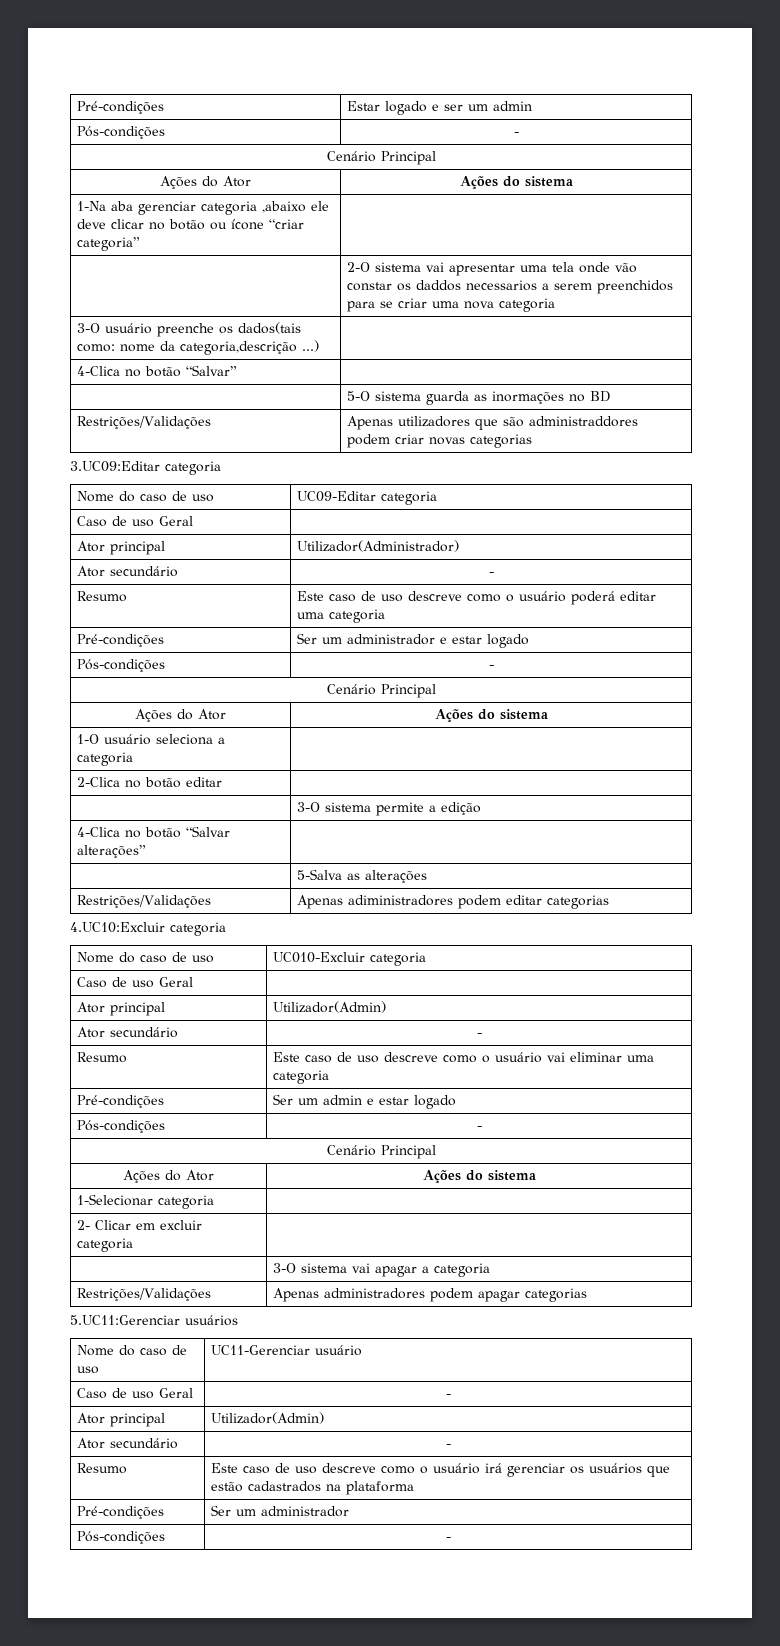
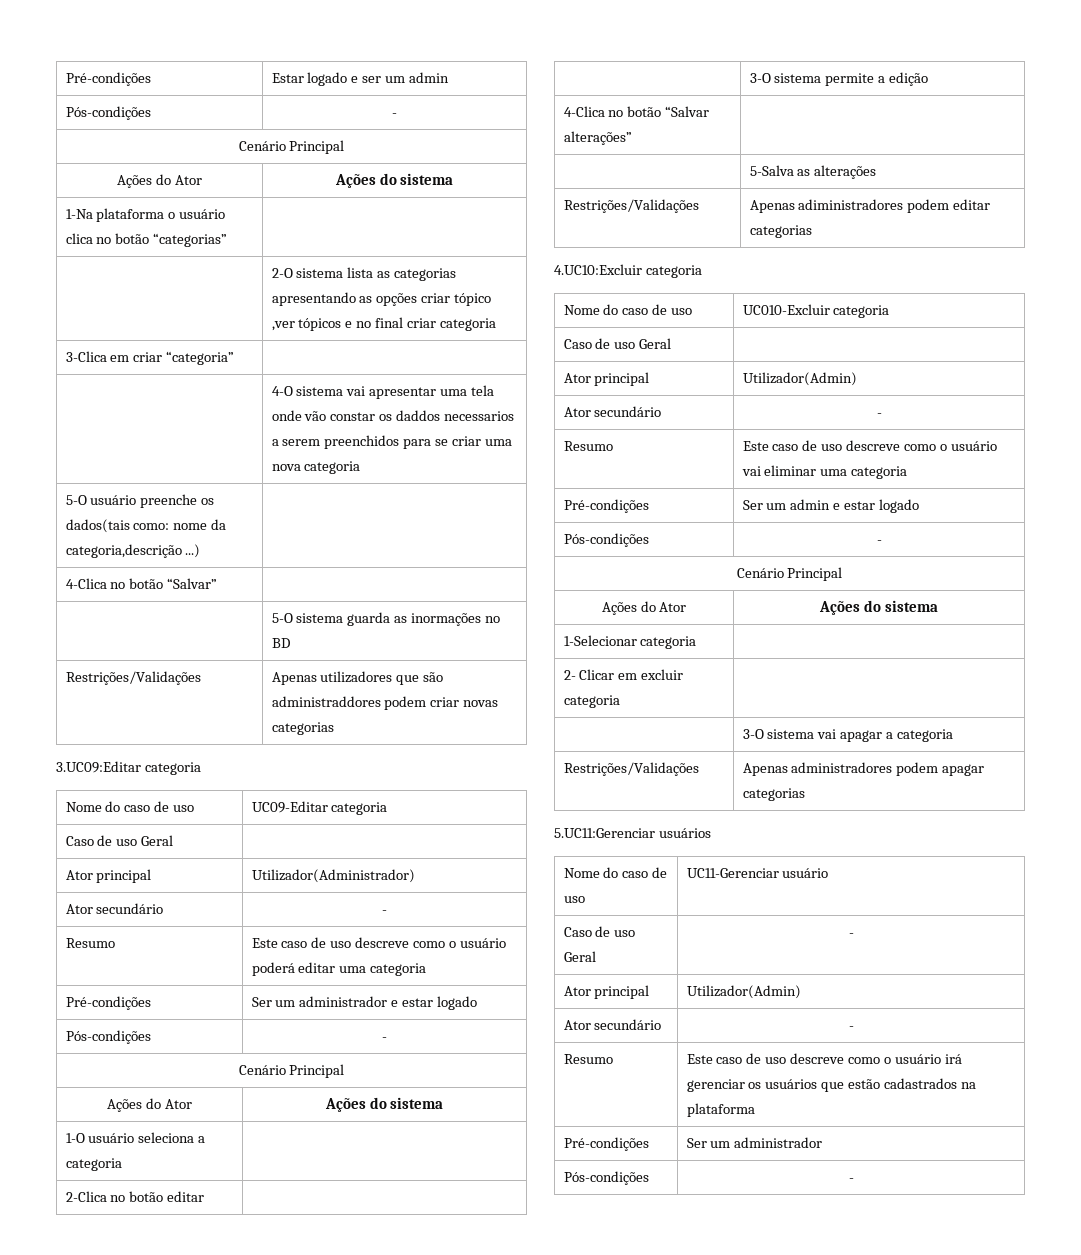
[111,201,330,215] [77,219,305,230] [77,237,141,251] [347,262,371,272] aba gerenciar categoria ,abaixo ele deve clicar no botão ou ícone “criar categoria” | // | 2-O -> [96,208,226,222] [65,233,228,247] [271,267,457,281] [271,292,492,306] [271,317,497,331] [65,351,235,365] [271,386,293,396] plataforma o usuário clica no botão “categorias” | // | 2-O sistema lista as categorias apresentando as opções criar tópico ,ver tópicos e no final criar categoria // 3-Clica em criar “categoria” | // | 4-O
[77,323,101,333] 3-O -> [65,495,87,505] 5-O

